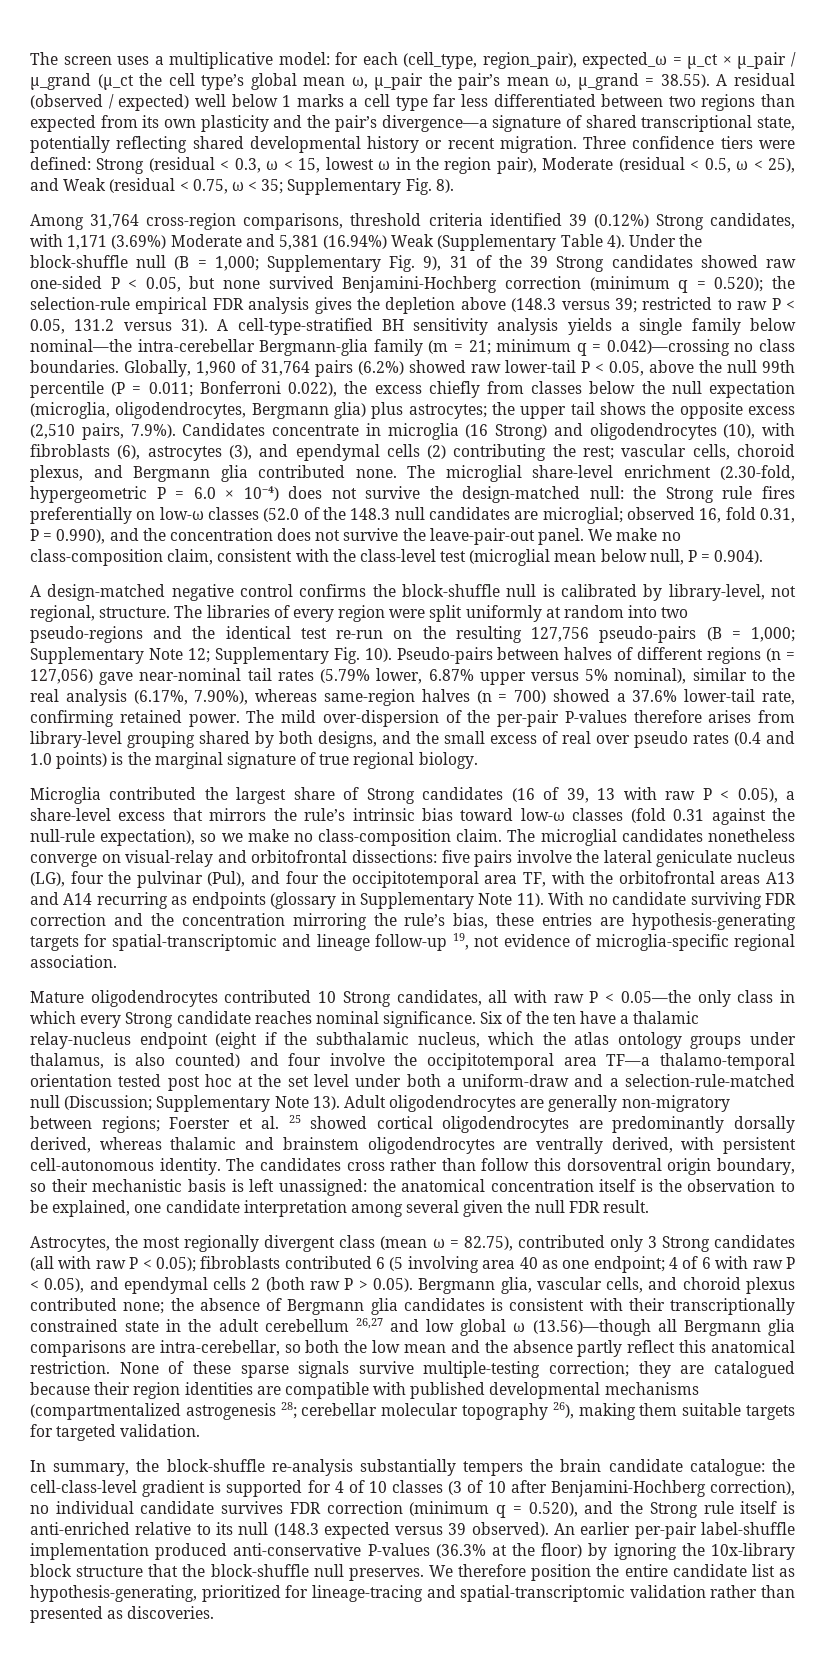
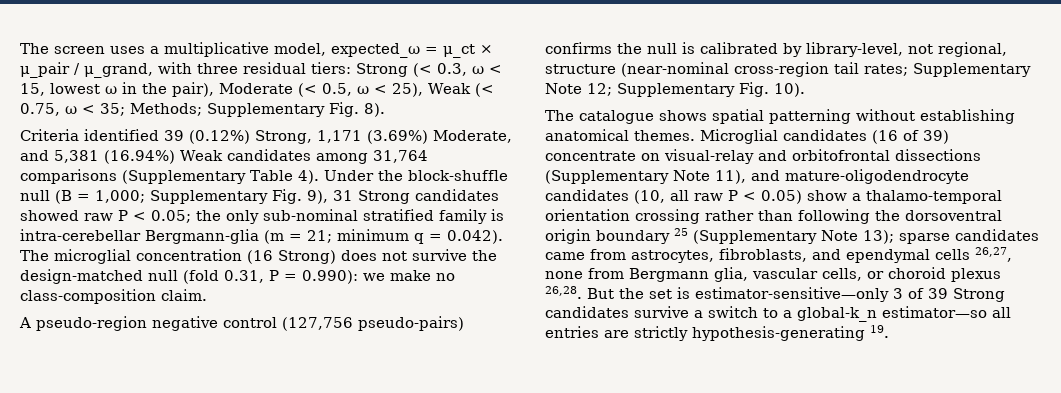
[278,52,577,69] model: for each (cell_type, region_pair), -> [274,43,326,56] model,
[30,73,795,90] [30,94,795,111] [30,115,796,132] [30,136,795,153] [30,157,230,174] μ_grand (μ_ct the cell type’s global mean ω, μ_pair the pair’s mean ω, μ_grand = 38.55). A residual (observed / expected) well below 1 marks a cell type far less differentiated between two regions than expected from its own plasticity and the pair’s divergence—a signature of shared transcriptional state, potentially reflecting shared developmental history or recent migration. Three confidence tiers were defined: Strong (residual < -> [84,62,432,78] μ_grand, with three residual tiers: Strong (<
[444,157,492,174] region -> (167, 88) none
[618,157,700,172] (residual < -> [298,83,317,97] (<
[30,178,189,193] and Weak (residual < -> [428,83,494,97] Weak (<
(284, 186) none -> [130,103,202,116] Methods;
[30,213,796,230] [30,234,63,247] Among 31,764 cross-region comparisons, threshold criteria identified 39 (0.12%) Strong candidates, with -> [20,129,312,144] Criteria identified 39 (0.12%) Strong,
[170,234,242,247] Moderate -> [433,130,512,143] Moderate,
(435, 240) none -> [226,149,428,164] [20,169,117,184] candidates among 31,764 comparisons
[475,255,549,268] of the 39 -> (353, 195) none
[30,276,796,293] [30,297,795,314] [30,318,796,335] [30,339,132,352] one-sided P < 0.05, but none survived Benjamini-Hochberg correction (minimum q = 0.520); the selection-rule empirical FDR analysis gives the depletion above (148.3 versus 39; restricted to raw P < 0.05, 131.2 versus 31). A cell-type-stratified BH sensitivity analysis yields a single family below nominal—the -> [118,209,504,224] P < 0.05; the only sub-nominal stratified family is
[373,339,423,356] family -> (259, 236) none
[606,339,796,356] [30,360,795,377] [30,381,795,398] [30,402,796,419] [30,423,795,440] [30,444,795,461] [30,465,795,482] [30,486,279,503] 0.042)—crossing no class boundaries. Globally, 1,960 of 31,764 pairs (6.2%) showed raw lower-tail P < 0.05, above the null 99th percentile (P = 0.011; Bonferroni 0.022), the excess chiefly from classes below the null expectation (microglia, oligodendrocytes, Bergmann glia) plus astrocytes; the upper tail shows the opposite excess (2,510 pairs, 7.9%). Candidates concentrate in microglia (16 Strong) and oligodendrocytes (10), with fibroblasts (6), astrocytes (3), and ependymal cells (2) contributing the rest; vascular cells, choroid plexus, and Bergmann glia contributed none. The microglial share-level enrichment (2.30-fold, hypergeometric P = 6.0 × 10⁻⁴) -> [447,230,503,244] [20,249,336,264] 0.042). The microglial concentration (16 Strong)
[589,486,795,503] [30,507,795,524] [30,528,681,545] [30,549,764,566] [30,584,166,601] null: the Strong rule fires preferentially on low-ω classes (52.0 of the 148.3 null candidates are microglial; observed 16, fold 0.31, P = 0.990), and the concentration does not survive the leave-pair-out panel. We make no class-composition claim, consistent with the class-level test (microglial mean below null, P = 0.904). // A design-matched -> [148,270,455,284] [20,289,207,304] [19,316,147,331] null (fold 0.31, P = 0.990): we make no class-composition claim. // A pseudo-region
(293, 590) none -> [282,316,464,331] (127,756 pseudo-pairs)
[401,584,500,597] block-shuffle -> (642, 48) none
[99,605,689,622] [30,626,796,643] structure. The libraries of every region were split uniformly at random into two pseudo-regions and the identical test re-run on the resulting 127,756 pseudo-pairs (B = 1,000; -> [545,62,908,77] structure (near-nominal cross-region tail rates;
[396,647,795,664] [30,668,795,685] [30,689,796,706] [30,710,795,727] [30,731,795,748] [30,752,478,769] [30,787,796,804] [30,808,796,825] [30,829,795,846] [30,850,796,867] [30,871,796,888] [30,892,797,909] [30,913,796,930] [30,933,795,951] [30,955,117,968] [30,990,795,1007] [30,1011,700,1028] [30,1032,797,1049] [30,1053,795,1070] [30,1074,796,1091] [30,1095,730,1112] [30,1115,795,1133] [30,1137,796,1154] [30,1158,795,1175] [30,1179,795,1196] [30,1200,650,1217] [30,1235,795,1252] [30,1256,796,1273] [30,1277,413,1294] Pseudo-pairs between halves of different regions (n = 127,056) gave near-nominal tail rates (5.79% lower, 6.87% upper versus 5% nominal), similar to the real analysis (6.17%, 7.90%), whereas same-region halves (n = 700) showed a 37.6% lower-tail rate, confirming retained power. The mild over-dispersion of the per-pair P-values therefore arises from library-level grouping shared by both designs, and the small excess of real over pseudo rates (0.4 and 1.0 points) is the marginal signature of true regional biology. // Microglia contributed the largest share of Strong candidates (16 of 39, 13 with raw P < 0.05), a share-level excess that mirrors the rule’s intrinsic bias toward low-ω classes (fold 0.31 against the null-rule expectation), so we make no class-composition claim. The microglial candidates nonetheless converge on visual-relay and orbitofrontal dissections: five pairs involve the lateral geniculate nucleus (LG), four the pulvinar (Pul), and four the occipitotemporal area TF, with the orbitofrontal areas A13 and A14 recurring as endpoints (glossary in Supplementary Note 11). With no candidate surviving FDR correction and the concentration mirroring the rule’s bias, these entries are hypothesis-generating targets for spatial-transcriptomic and lineage follow-up 19, not evidence of microglia-specific regional association. // Mature oligodendrocytes contributed 10 Strong candidates, all with raw P < 0.05—the only class in which every Strong candidate reaches nominal significance. Six of the ten have a thalamic relay-nucleus endpoint (eight if the subthalamic nucleus, which the atlas ontology groups under thalamus, is also counted) and four involve the occipitotemporal area TF—a thalamo-temporal orientation tested post hoc at the set level under both a uniform-draw and a selection-rule-matched null (Discussion; Supplementary Note 13). Adult oligodendrocytes are generally non-migratory between regions; Foerster et al. 25 showed cortical oligodendrocytes are predominantly dorsally derived, whereas thalamic and brainstem oligodendrocytes are ventrally derived, with persistent cell-autonomous identity. The candidates cross rather than follow this dorsoventral origin boundary, so their mechanistic basis is left unassigned: the anatomical concentration itself is the observation to be explained, one candidate interpretation among several given the null FDR result. // Astrocytes, the most regionally divergent class (mean ω = 82.75), contributed only 3 Strong candidates (all with raw P < 0.05); fibroblasts contributed 6 (5 involving area 40 as one endpoint; 4 of 6 with raw P < 0.05), and ependymal cells 2 (both raw P > 0.05). -> [545,109,1015,124] [545,129,949,144] [545,149,981,164] [545,169,969,184] [545,189,1002,204] [545,209,1002,224] [545,228,1039,244] [545,247,1012,263] [545,268,624,279] // The catalogue shows spatial patterning without establishing anatomical themes. Microglial candidates (16 of 39) concentrate on visual-relay and orbitofrontal dissections (Supplementary Note 11), and mature-oligodendrocyte candidates (10, all raw P < 0.05) show a thalamo-temporal orientation crossing rather than following the dorsoventral origin boundary 25 (Supplementary Note 13); sparse candidates came from astrocytes, fibroblasts, and ependymal cells 26,27, none from
[648,1277,678,1290] and -> [867,271,884,279] or
[30,1298,795,1315] [30,1318,795,1336] [30,1340,795,1357] [30,1361,795,1378] [30,1382,699,1399] [30,1402,795,1420] [30,1424,201,1441] [30,1459,795,1476] [30,1480,796,1497] [30,1501,796,1518] [30,1522,795,1539] [30,1543,795,1560] [30,1564,795,1581] [30,1585,795,1602] [30,1606,215,1623] contributed none; the absence of Bergmann glia candidates is consistent with their transcriptionally constrained state in the adult cerebellum 26,27 and low global ω (13.56)—though all Bergmann glia comparisons are intra-cerebellar, so both the low mean and the absence partly reflect this anatomical restriction. None of these sparse signals survive multiple-testing correction; they are catalogued because their region identities are compatible with published developmental mechanisms (compartmentalized astrogenesis 28; cerebellar molecular topography 26), making them suitable targets for targeted validation. // In summary, the block-shuffle re-analysis substantially tempers the brain candidate catalogue: the cell-class-level gradient is supported for 4 of 10 classes (3 of 10 after Benjamini-Hochberg correction), no individual candidate survives FDR correction (minimum q = 0.520), and the Strong rule itself is anti-enriched relative to its null (148.3 expected versus 39 observed). An earlier per-pair label-shuffle implementation produced anti-conservative P-values (36.3% at the floor) by ignoring the 10x-library block structure that the block-shuffle null preserves. We therefore position the entire candidate list as hypothesis-generating, prioritized for lineage-tracing and spatial-transcriptomic validation rather than presented as discoveries. -> [545,286,1005,302] [545,306,1011,322] [545,325,889,341] 26,28. But the set is estimator-sensitive—only 3 of 39 Strong candidates survive a switch to a global-k_n estimator—so all entries are strictly hypothesis-generating 19.

